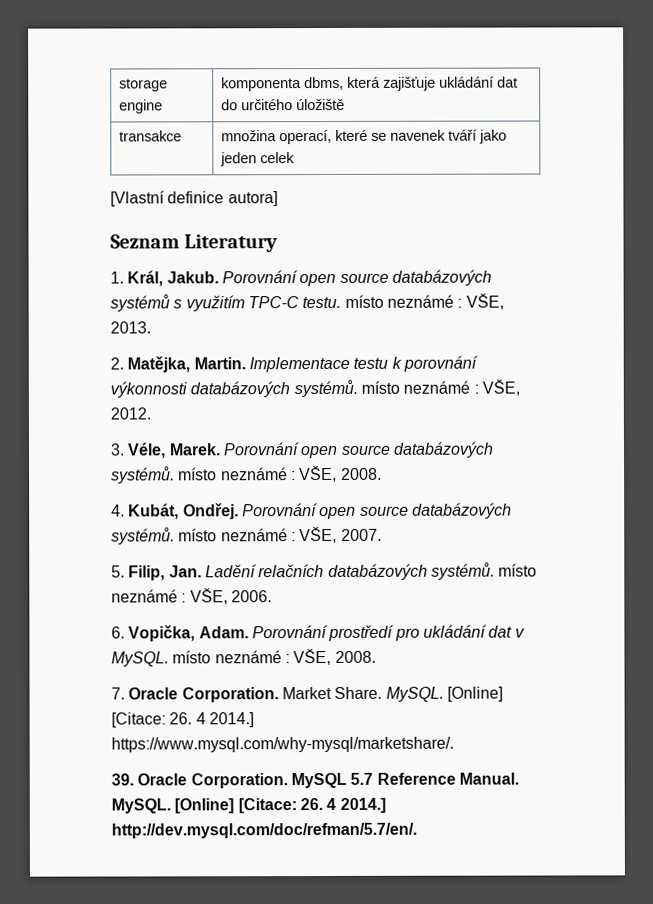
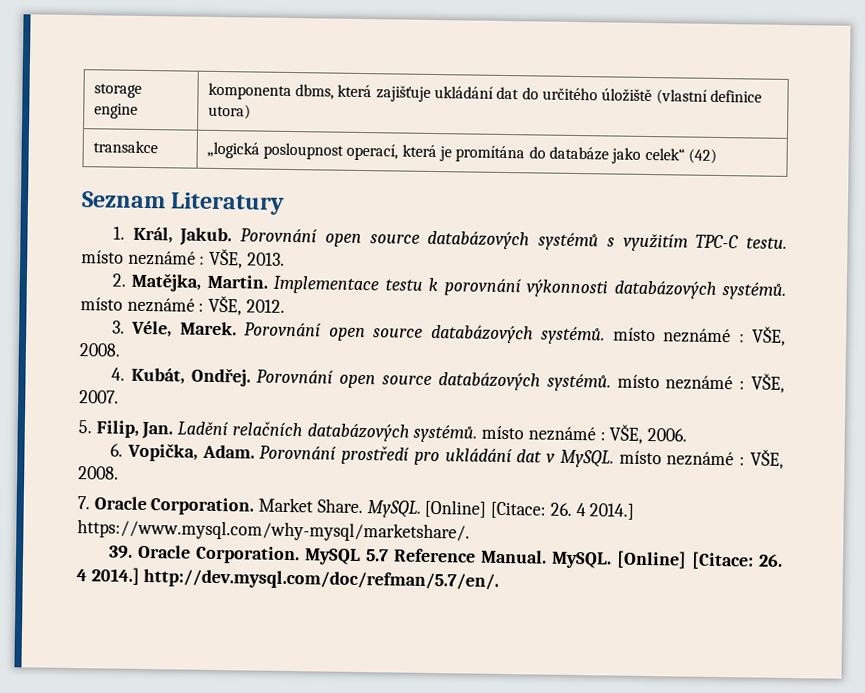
[118,130,182,142] [220,129,507,145] [219,152,295,167] [110,190,278,207] // transakce | množina operací, které se navenek tváří jako jeden celek // [Vlastní definice autora] -> [655,89,762,105] [207,103,251,120] [92,140,158,154] [206,141,717,164] (vlastní definice utora) // transakce | „logická posloupnost operací, která je promítána do databáze jako celek“ (42)

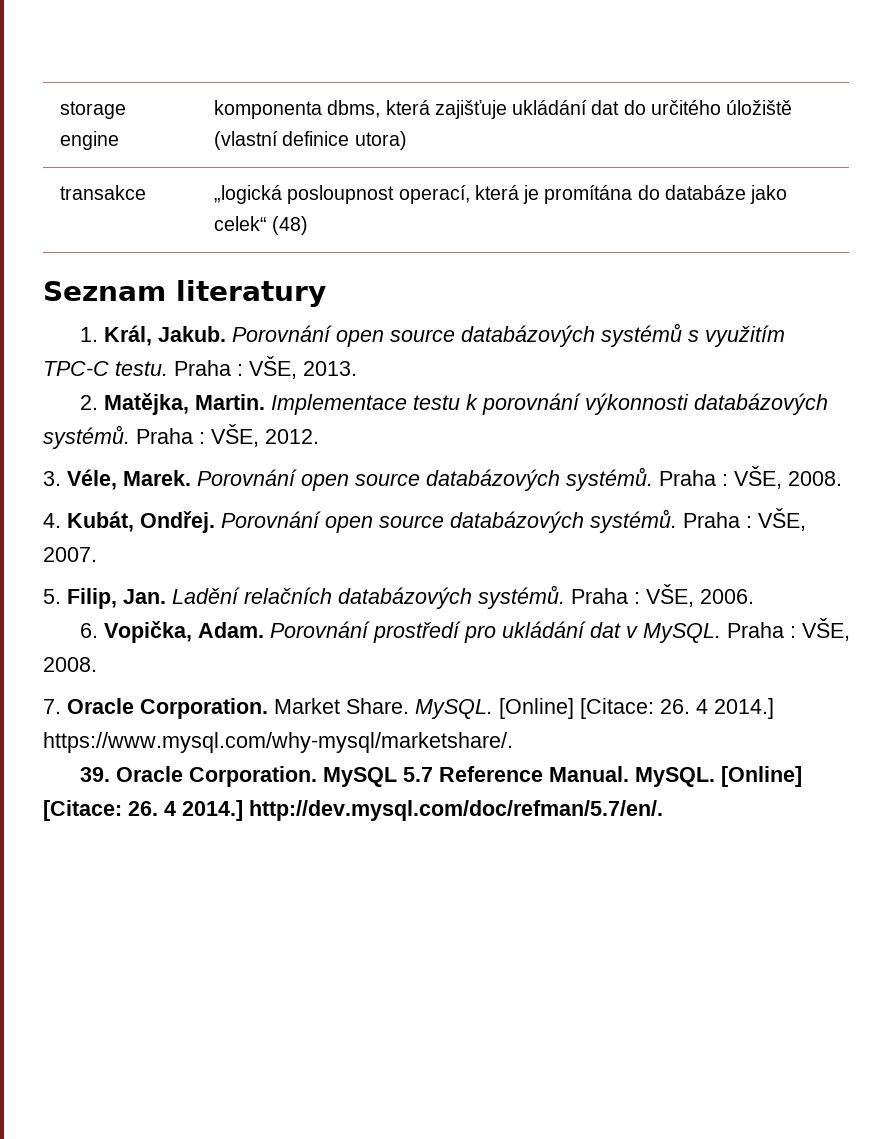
[687,148,717,164] (42) -> [272,216,309,235] (48)
[170,192,286,215] Literatury -> [176,280,326,307] literatury
[81,250,196,266] místo neznámé -> [174,360,231,376] Praha
[80,297,195,313] místo neznámé -> [136,428,193,444] Praha
[612,327,732,344] místo neznámé -> [659,470,716,486] Praha
[616,374,734,391] místo neznámé -> [683,512,740,528] Praha
[481,425,596,442] místo neznámé -> [571,588,628,604] Praha
[618,450,735,467] místo neznámé -> [726,622,784,638] Praha

